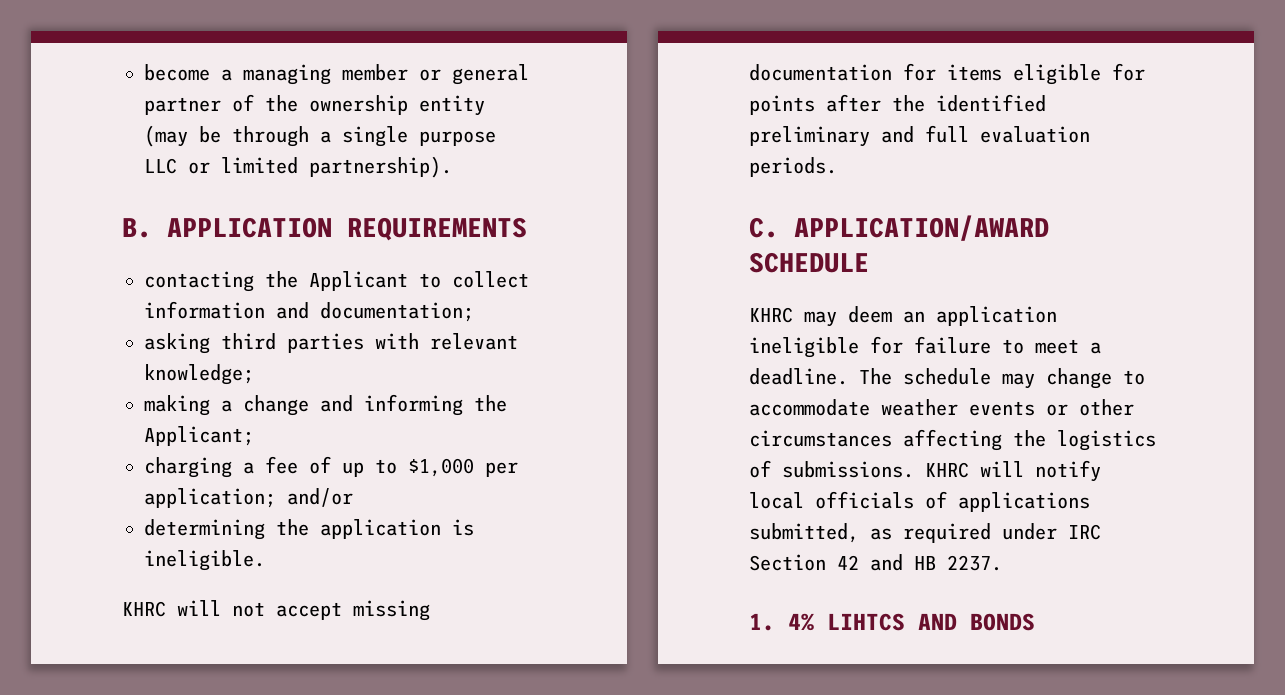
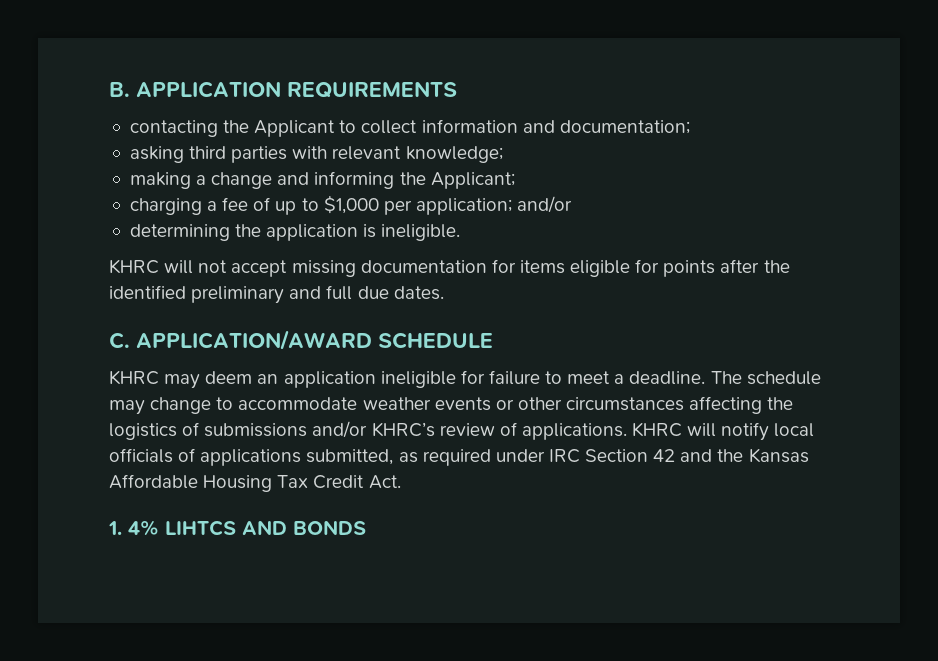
[144,64,529,85] [144,94,485,116] [144,125,496,147] [144,156,452,178] become a managing member or general partner of the ownership entity (may be through a single purpose LLC or limited partnership). // -> (109, 89) none
[980,126,1090,143] [749,157,837,177] evaluation periods. -> [357,286,444,300] due dates.
[782,461,914,478] submissions. -> [204,421,627,440] submissions and/or KHRC’s review of applications.
[914,555,1002,571] HB 2237. -> [717,448,809,463] [109,474,401,492] the Kansas Affordable Housing Tax Credit Act.

